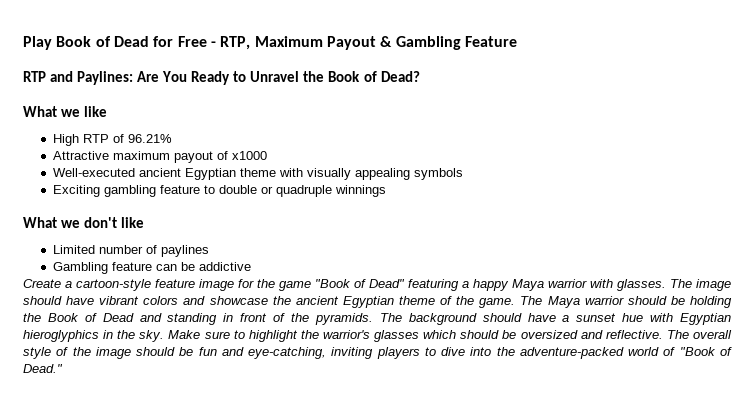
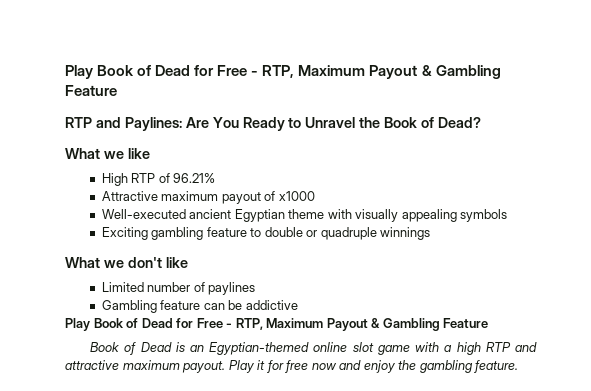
[23,279,731,291] [23,296,732,308] [23,313,732,325] [23,330,732,342] [23,347,732,359] [23,364,63,373] Create a cartoon-style feature image for the game "Book of Dead" featuring a happy Maya warrior with glasses. The image should have vibrant colors and showcase the ancient Egyptian theme of the game. The Maya warrior should be holding the Book of Dead and standing in front of the pyramids. The background should have a sunset hue with Egyptian hieroglyphics in the sky. Make sure to highlight the warrior's glasses which should be oversized and reflective. The overall style of the image should be fun and eye-catching, inviting players to dive into the adventure-packed world of "Book of Dead." -> [65,318,489,331] [90,342,538,355] [65,360,519,373] Play Book of Dead for Free - RTP, Maximum Payout & Gambling Feature // Book of Dead is an Egyptian-themed online slot game with a high RTP and attractive maximum payout. Play it for free now and enjoy the gambling feature.

